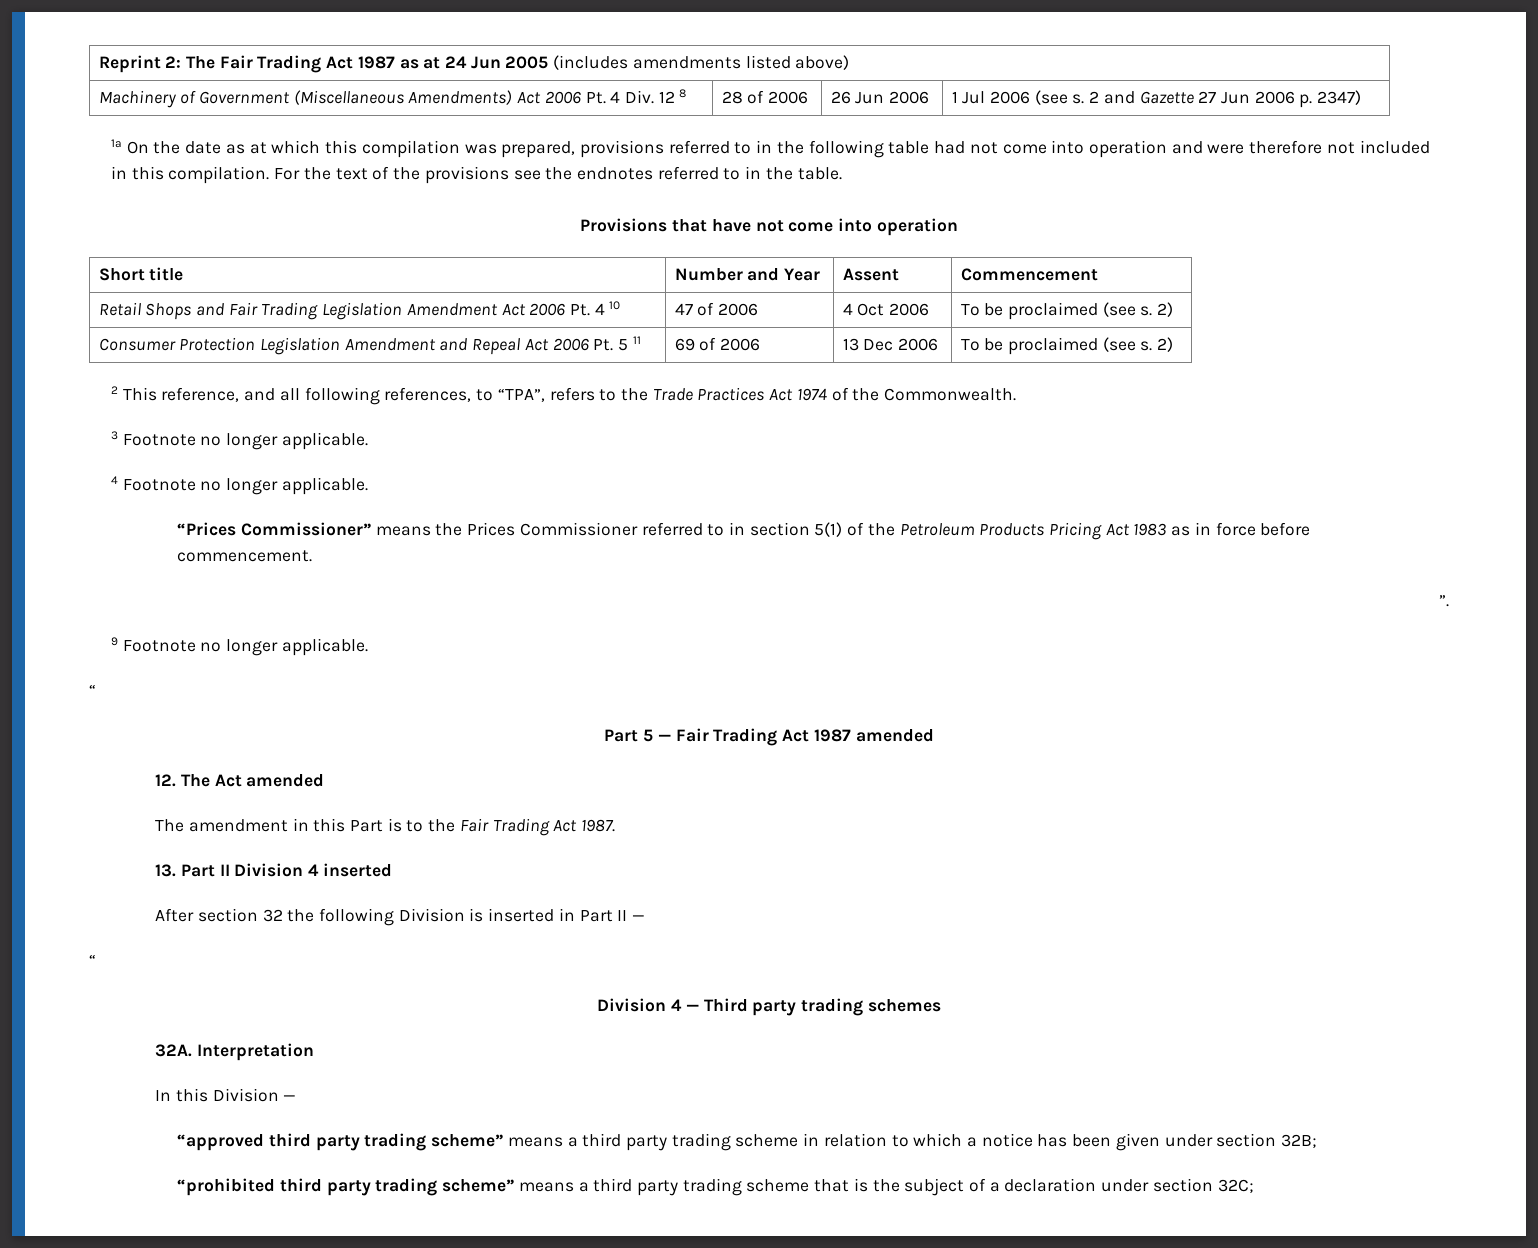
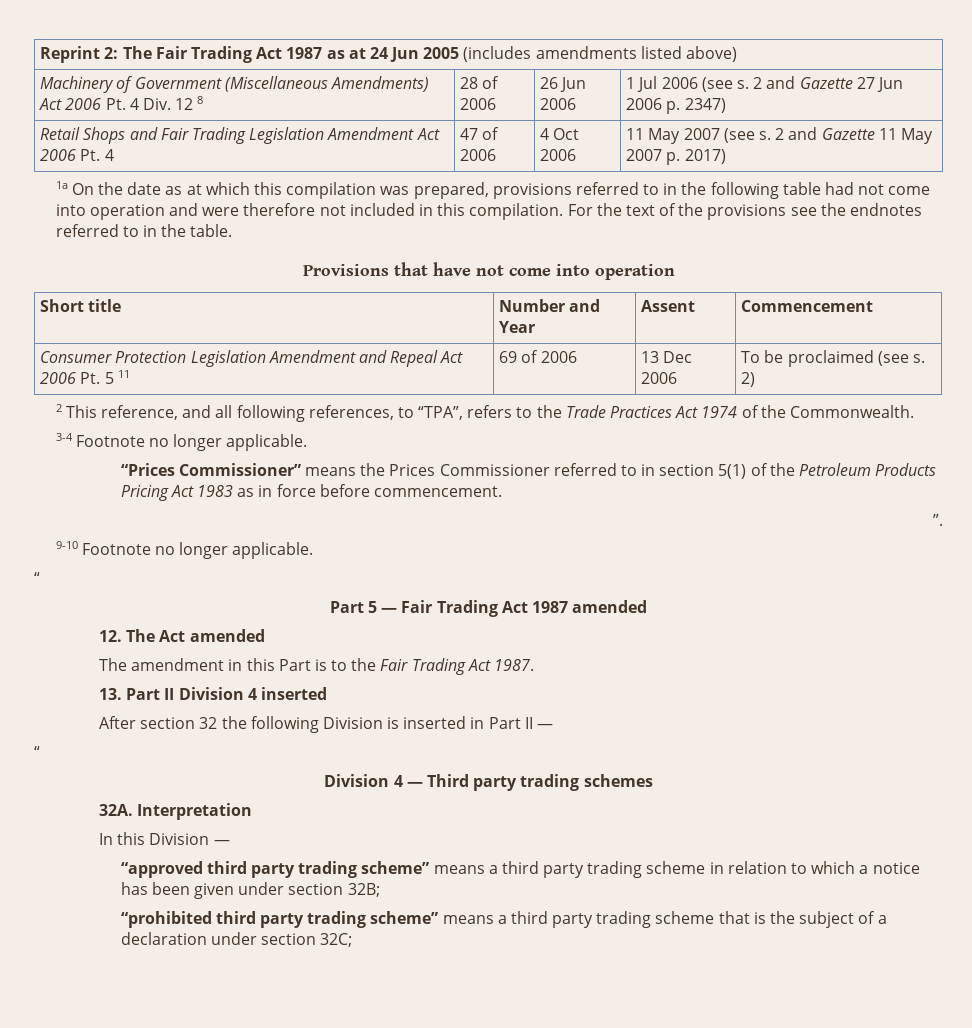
(1362, 97) none -> [40,127,440,144] [40,149,114,161] [460,127,500,140] [460,149,497,161] [540,128,580,140] [540,149,577,161] [626,127,933,144] [626,149,726,165] // Retail Shops and Fair Trading Legislation Amendment Act 2006 Pt. 4 | 47 of 2006 | 4 Oct 2006 | 11 May 2007 (see s. 2 and Gazette 11 May 2007 p. 2017)
[98,301,621,320] [674,302,758,316] [842,303,929,316] [960,302,1174,320] // Retail Shops and Fair Trading Legislation Amendment Act 2006 Pt. 4 10 | 47 of 2006 | 4 Oct 2006 | To be proclaimed (see s. 2) -> (874, 306) none
[111,431,368,450] [111,476,119,484] 3 Footnote no longer applicable. // 4 -> [55,433,73,441] 3-4
[111,637,119,646] 9 -> [55,541,78,549] 9-10

